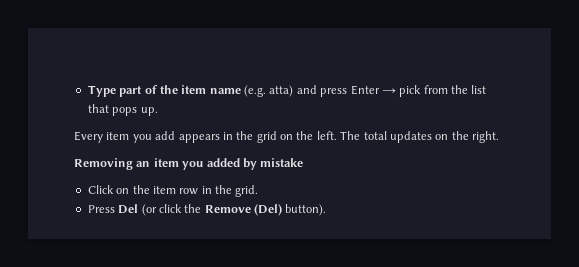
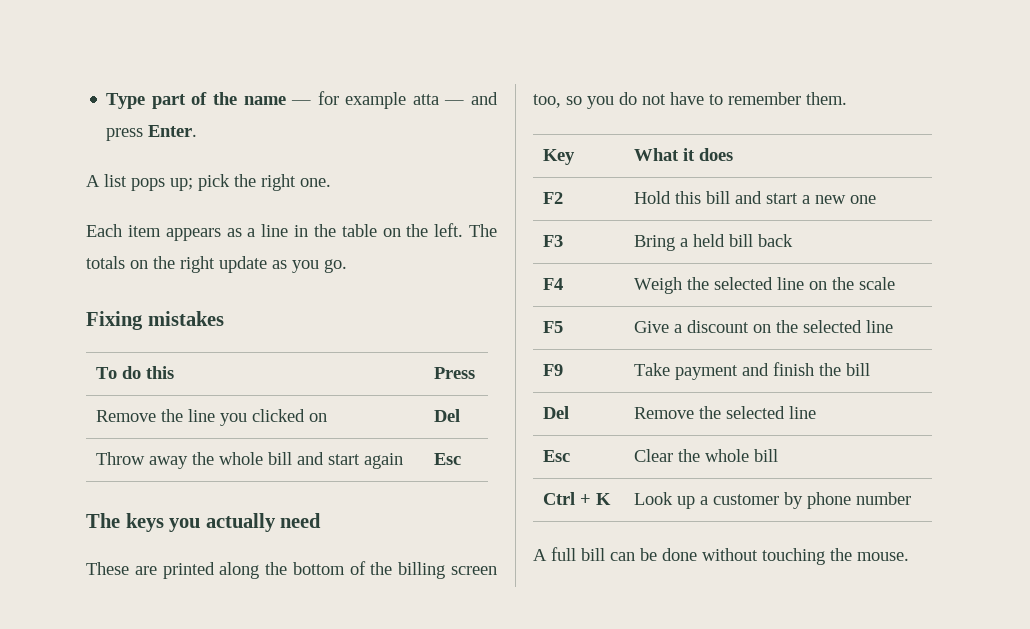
[181,85,487,97] [87,104,158,116] [74,131,277,143] item name (e.g. atta) and press Enter → pick from the list that pops up. // Every item you add appears in the grid -> [243,91,498,109] [106,125,198,141] [86,174,331,191] [86,224,377,241] name — for example atta — and press Enter. // A list pops up; pick the right one. // Each item appears as a line in the table
[363,131,499,143] [74,158,304,170] [87,185,259,197] [87,204,327,216] total updates on the right. // Removing an item you added by mistake // Click on the item row in the grid. // Press Del (or click the Remove (Del) button). -> [86,256,347,273] [86,311,224,330] [96,366,175,379] [434,367,476,379] [96,409,328,426] [434,409,461,422] [96,452,404,469] [434,453,462,465] [86,513,322,532] [86,561,497,579] [533,92,847,109] [543,149,576,165] [634,148,734,161] [543,192,564,204] [634,191,877,204] [543,235,564,247] [634,234,794,251] [543,278,564,290] [634,277,896,294] [543,321,564,333] [634,320,894,333] [543,364,564,376] [634,362,871,380] [543,406,570,419] [634,406,817,419] [543,450,571,462] [634,449,779,462] [543,492,612,505] [634,492,912,509] [533,547,909,565] totals on the right update as you go. // Fixing mistakes // To do this | Press // Remove the line you clicked on | Del // Throw away the whole bill and start again | Esc // The keys you actually need // These are printed along the bottom of the billing screen too, so you do not have to remember them. // Key | What it does // F2 | Hold this bill and start a new one // F3 | Bring a held bill back // F4 | Weigh the selected line on the scale // F5 | Give a discount on the selected line // F9 | Take payment and finish the bill // Del | Remove the selected line // Esc | Clear the whole bill // Ctrl + K | Look up a customer by phone number // A full bill can be done without touching the mouse.

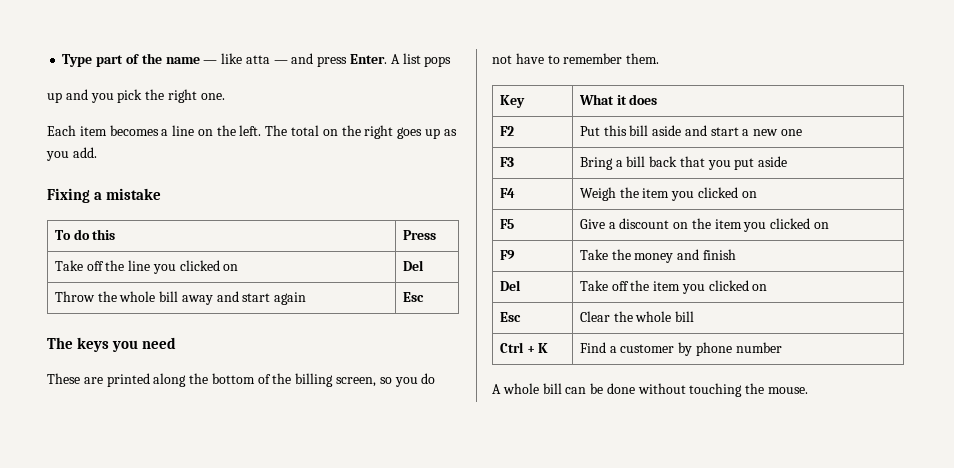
[317,91,407,109] for example -> [221,53,243,64] like
(198, 131) // -> (387, 59) none
[170,178,193,191] up; -> [47,89,114,103] // up and you
[165,224,377,241] appears as a line in the table -> [109,125,195,136] becomes a line
[86,256,125,269] totals -> [291,125,320,136] total
[219,256,267,273] update -> [397,127,440,139] goes up
[324,259,347,273] go. -> [72,147,97,158] add.
[147,311,224,326] mistakes -> [93,188,161,200] a mistake
[96,410,157,422] Remove -> [54,260,104,271] Take off
[149,452,293,469] away the whole bill -> [97,291,213,305] the whole bill away
[205,513,276,532] actually -> (138, 346) none
[450,566,497,575] [533,94,561,108] screen too, -> [336,377,377,387] screen,
[634,191,672,204] Hold -> [579,126,600,136] Put
(731, 197) none -> [652,125,682,136] aside
[693,234,726,247] held -> (623, 163) none
(794, 240) none -> [679,156,788,170] that you put aside
[714,277,896,290] selected line on the scale -> [642,187,757,201] item you clicked on
[803,320,894,333] selected line -> [714,218,830,232] item you clicked on
[675,365,739,380] payment -> [611,249,674,263] the money
[819,363,871,376] the bill -> (736, 254) none
[634,406,817,419] Remove the selected line -> [579,280,768,294] Take off the item you clicked on
[634,492,696,509] Look up -> [579,342,606,353] Find
[551,547,576,561] full -> [502,383,539,394] whole

